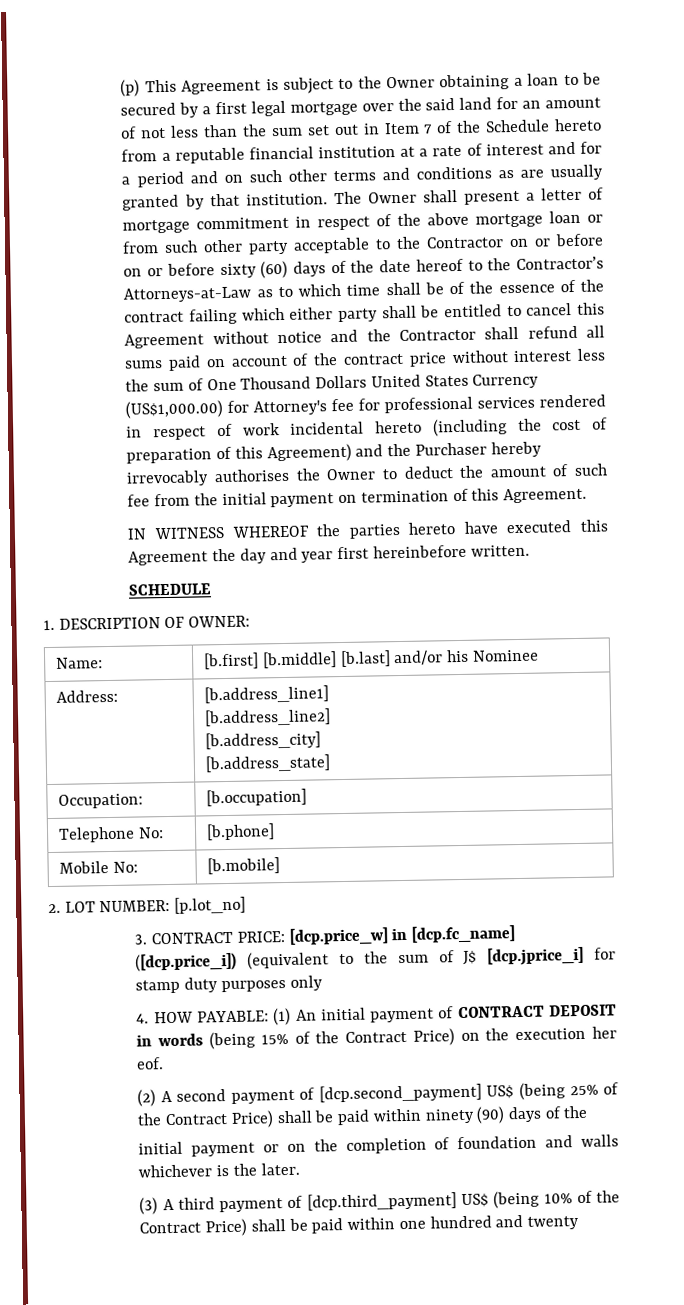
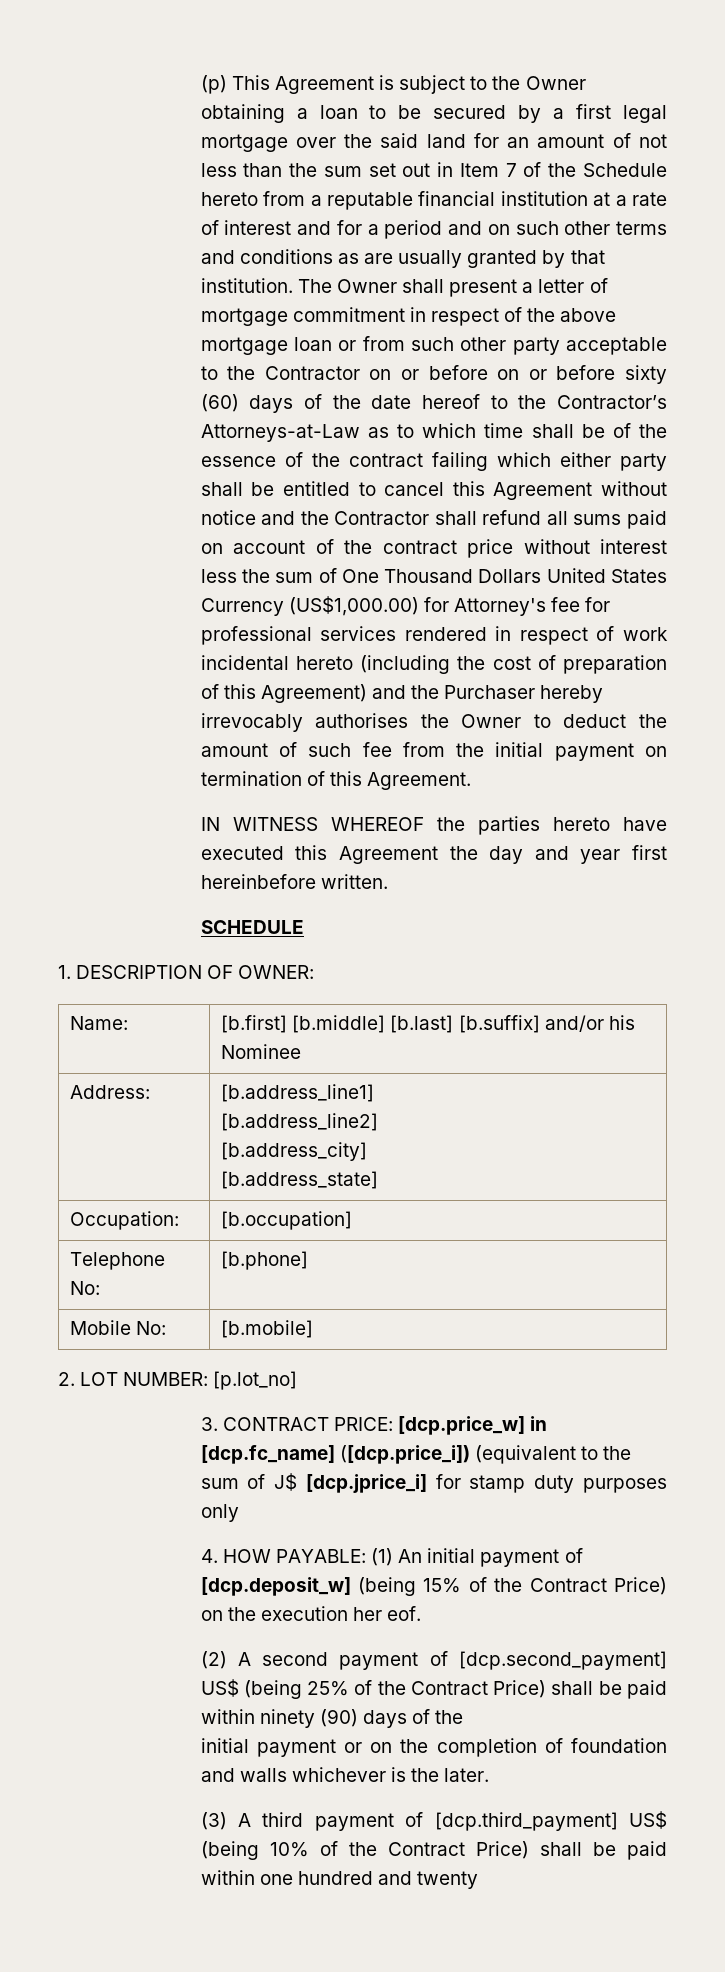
(391, 659) none -> [458,1015,540,1033] [b.suffix]
[457,1004,617,1019] [136,1033,204,1047] CONTRACT DEPOSIT in words -> [200,1577,351,1596] [dcp.deposit_w]

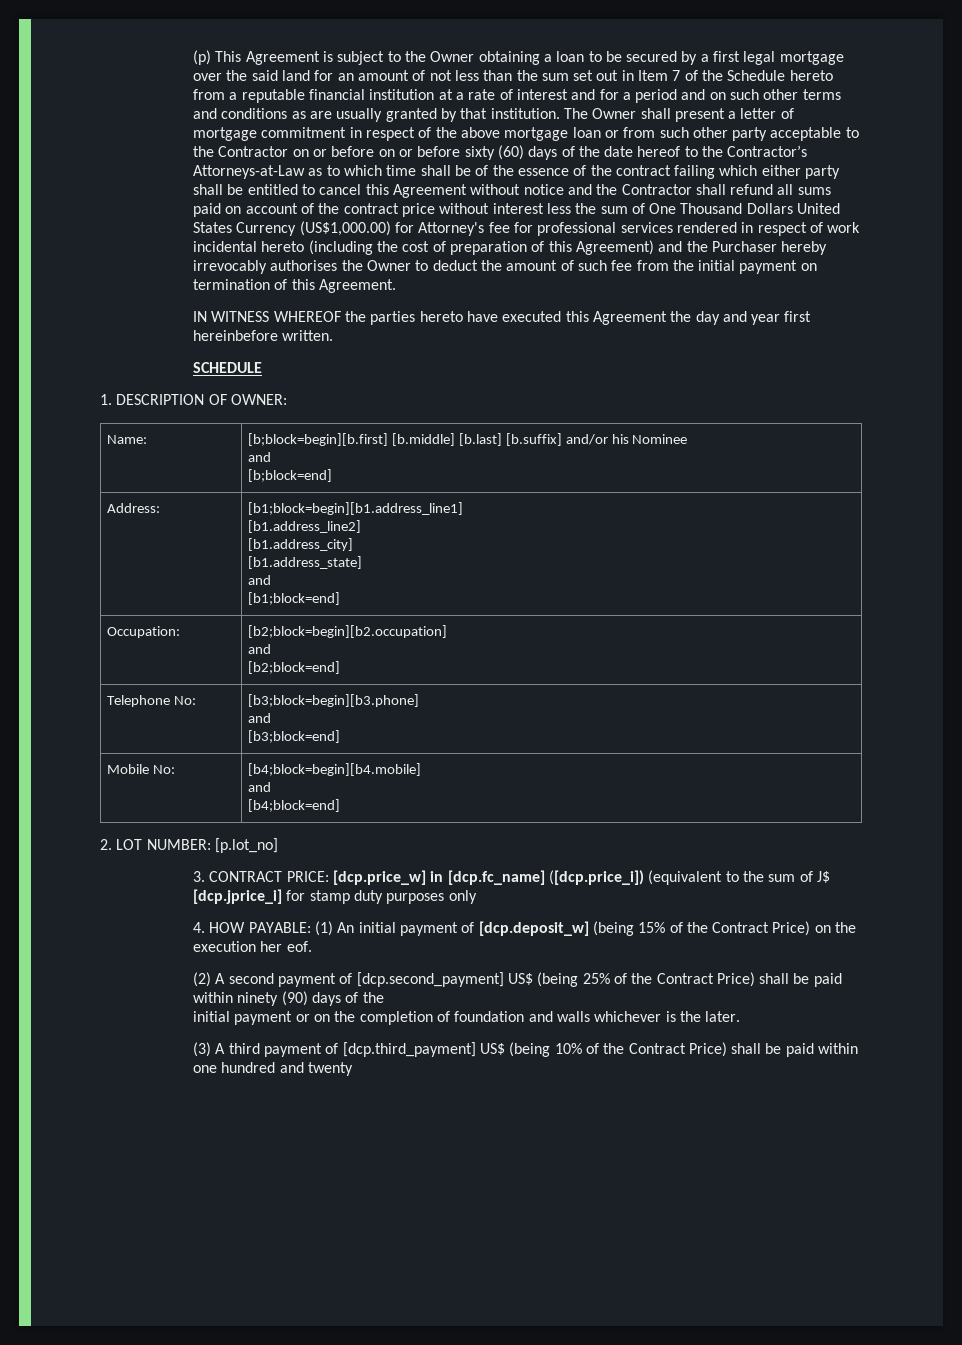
[221,1015,288,1033] [b.first] -> [247,433,388,446] [b;block=begin][b.first]
(302, 1051) none -> [247,452,271,462] [247,469,332,482] // and // [b;block=end]
[221,1084,375,1102] [221,1113,379,1131] [221,1142,368,1161] [221,1171,379,1189] [70,1211,180,1230] [221,1211,353,1230] [b.address_line1] // [b.address_line2] // [b.address_city] // [b.address_state] // Occupation: | [b.occupation] -> [247,502,463,515] [247,520,361,533] [247,538,353,551] [247,556,362,569] [247,575,271,585] [247,592,340,605] [106,626,180,638] [247,625,447,638] [247,644,271,654] [247,661,340,674] [b1;block=begin][b1.address_line1] // [b1.address_line2] // [b1.address_city] // [b1.address_state] // and // [b1;block=end] // Occupation: | [b2;block=begin][b2.occupation] // and // [b2;block=end]
[221,1251,309,1270] [b.phone] -> [247,694,419,707] [247,713,271,723] [247,730,340,743] [b3;block=begin][b3.phone] // and // [b3;block=end]
[221,1320,314,1338] [b.mobile] -> [247,763,421,776] [247,782,271,792] [247,799,340,812] [b4;block=begin][b4.mobile] // and // [b4;block=end]

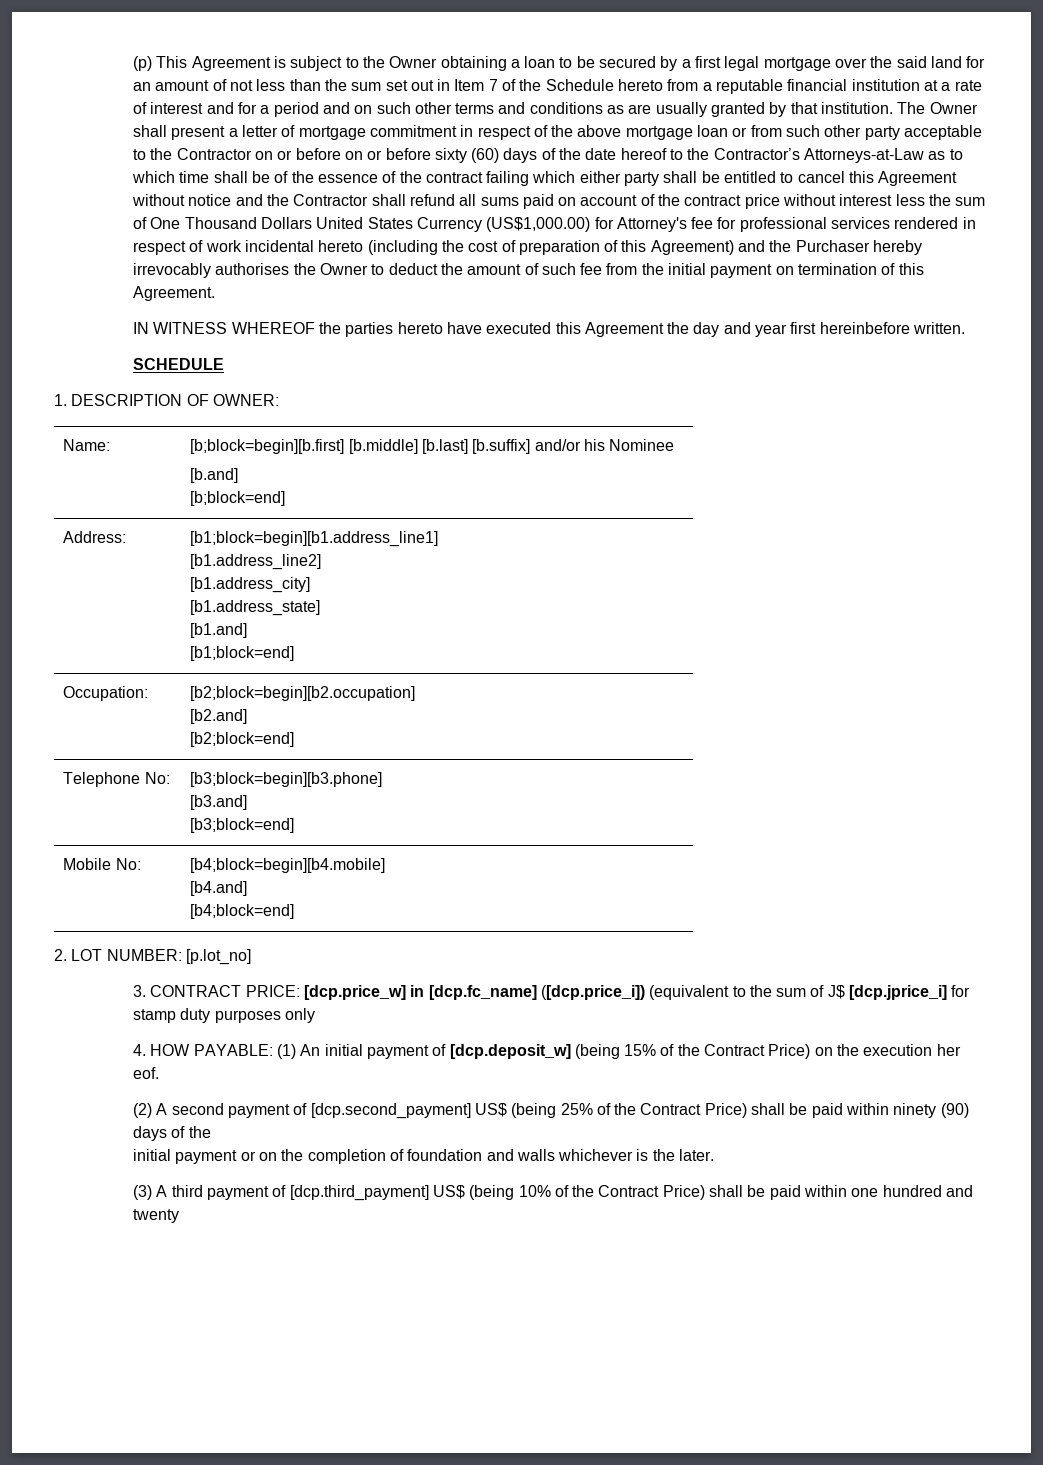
[247,452,271,462] and -> [190,468,239,483] [b.and]
[247,575,271,585] and -> [190,623,248,638] [b1.and]
[247,644,271,654] and -> [190,709,248,724] [b2.and]
[247,713,271,723] and -> [190,795,248,810] [b3.and]
[247,782,271,792] and -> [190,881,248,896] [b4.and]

